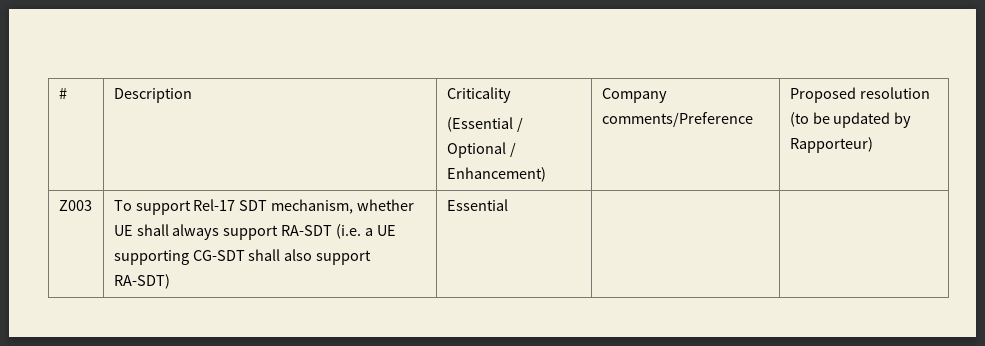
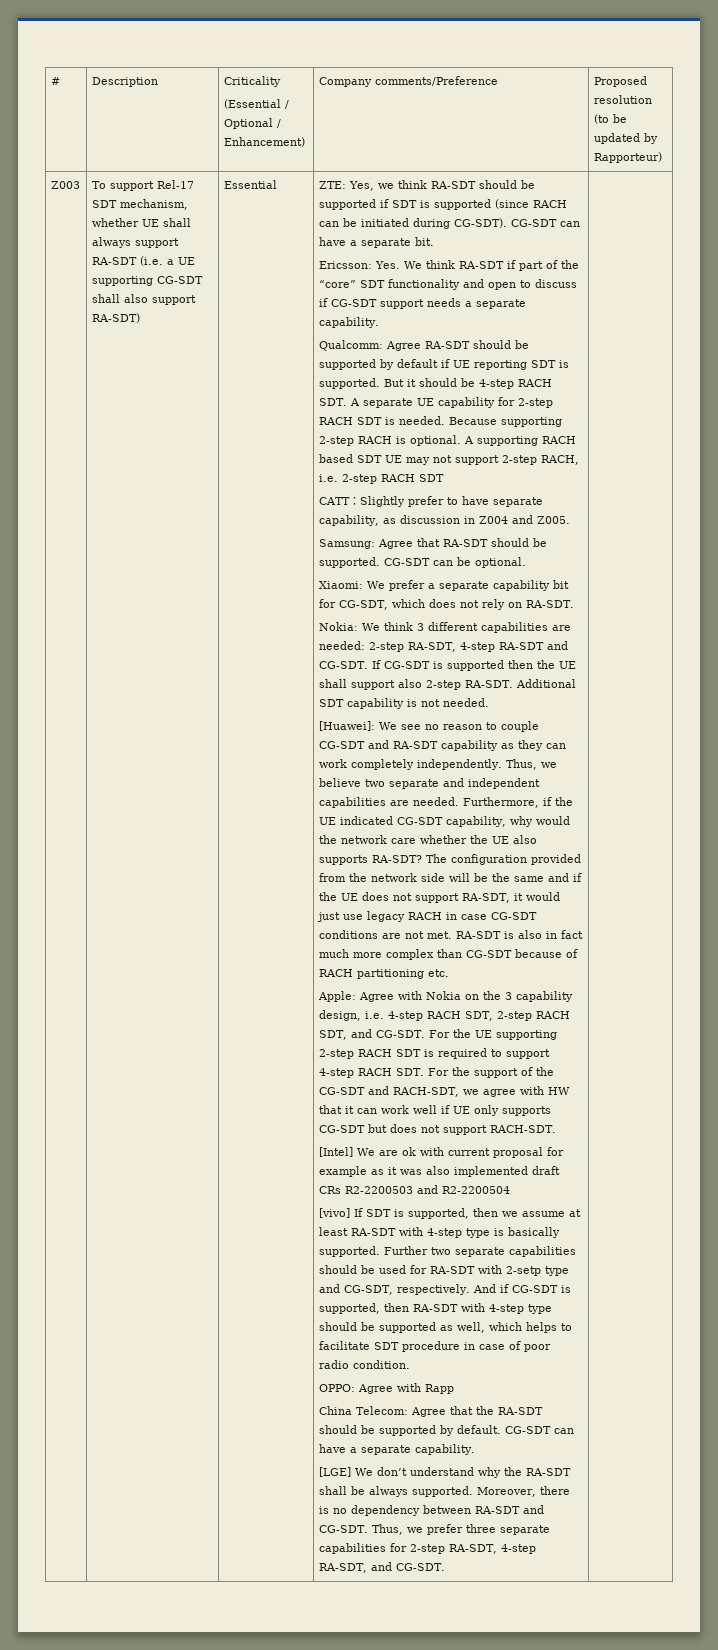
(508, 205) none -> [318,180,535,191] [318,199,567,210] [318,218,580,229] [318,237,434,248] [318,260,579,271] [318,279,577,290] [318,298,526,309] [318,317,379,328] [318,340,529,351] [318,359,569,370] [318,378,552,389] [318,397,553,408] [318,416,562,427] [318,435,576,446] [318,454,579,465] [318,474,444,484] [318,496,543,507] [318,515,570,526] [318,538,547,549] [318,557,526,568] [318,580,569,591] [318,599,574,610] [318,622,571,633] [318,641,568,652] [318,660,576,671] [318,679,576,690] [318,698,489,709] [318,721,539,732] [318,740,566,751] [318,759,557,770] [318,778,540,789] [318,797,573,808] [318,816,570,827] [318,835,537,844] [318,854,581,865] [318,873,582,882] [318,892,560,903] [316,911,537,922] [318,930,583,939] [318,949,578,960] [318,969,449,979] [317,991,573,1002] [318,1010,570,1021] [318,1029,557,1040] [318,1048,550,1059] [318,1067,554,1078] [318,1086,570,1097] [318,1105,551,1116] [318,1124,556,1135] [318,1147,564,1158] [318,1166,560,1177] [318,1185,510,1194] [318,1208,581,1219] [318,1227,560,1238] [318,1246,576,1257] [318,1265,569,1276] [318,1284,571,1295] [318,1303,552,1314] [318,1322,572,1333] [318,1341,551,1352] [318,1360,410,1369] [318,1383,454,1394] [318,1406,543,1417] [318,1425,574,1436] [318,1444,475,1455] [318,1467,571,1478] [318,1486,570,1497] [318,1505,544,1516] [318,1524,550,1535] [318,1543,536,1554] [318,1562,445,1573] ZTE: Yes, we think RA-SDT should be supported if SDT is supported (since RACH can be initiated during CG-SDT). CG-SDT can have a separate bit. // Ericsson: Yes. We think RA-SDT if part of the “core” SDT functionality and open to discuss if CG-SDT support needs a separate capability. // Qualcomm: Agree RA-SDT should be supported by default if UE reporting SDT is supported. But it should be 4-step RACH SDT. A separate UE capability for 2-step RACH SDT is needed. Because supporting 2-step RACH is optional. A supporting RACH based SDT UE may not support 2-step RACH, i.e. 2-step RACH SDT // CATT：Slightly prefer to have separate capability, as discussion in Z004 and Z005. // Samsung: Agree that RA-SDT should be supported. CG-SDT can be optional. // Xiaomi: We prefer a separate capability bit for CG-SDT, which does not rely on RA-SDT. // Nokia: We think 3 different capabilities are needed: 2-step RA-SDT, 4-step RA-SDT and CG-SDT. If CG-SDT is supported then the UE shall support also 2-step RA-SDT. Additional SDT capability is not needed. // [Huawei]: We see no reason to couple CG-SDT and RA-SDT capability as they can work completely independently. Thus, we believe two separate and independent capabilities are needed. Furthermore, if the UE indicated CG-SDT capability, why would the network care whether the UE also supports RA-SDT? The configuration provided from the network side will be the same and if the UE does not support RA-SDT, it would just use legacy RACH in case CG-SDT conditions are not met. RA-SDT is also in fact much more complex than CG-SDT because of RACH partitioning etc. // Apple: Agree with Nokia on the 3 capability design, i.e. 4-step RACH SDT, 2-step RACH SDT, and CG-SDT. For the UE supporting 2-step RACH SDT is required to support 4-step RACH SDT. For the support of the CG-SDT and RACH-SDT, we agree with HW that it can work well if UE only supports CG-SDT but does not support RACH-SDT. // [Intel] We are ok with current proposal for example as it was also implemented draft CRs R2-2200503 and R2-2200504 // [vivo] If SDT is supported, then we assume at least RA-SDT with 4-step type is basically supported. Further two separate capabilities should be used for RA-SDT with 2-setp type and CG-SDT, respectively. And if CG-SDT is supported, then RA-SDT with 4-step type should be supported as well, which helps to facilitate SDT procedure in case of poor radio condition. // OPPO: Agree with Rapp // China Telecom: Agree that the RA-SDT should be supported by default. CG-SDT can have a separate capability. // [LGE] We don’t understand why the RA-SDT shall be always supported. Moreover, there is no dependency between RA-SDT and CG-SDT. Thus, we prefer three separate capabilities for 2-step RA-SDT, 4-step RA-SDT, and CG-SDT.

